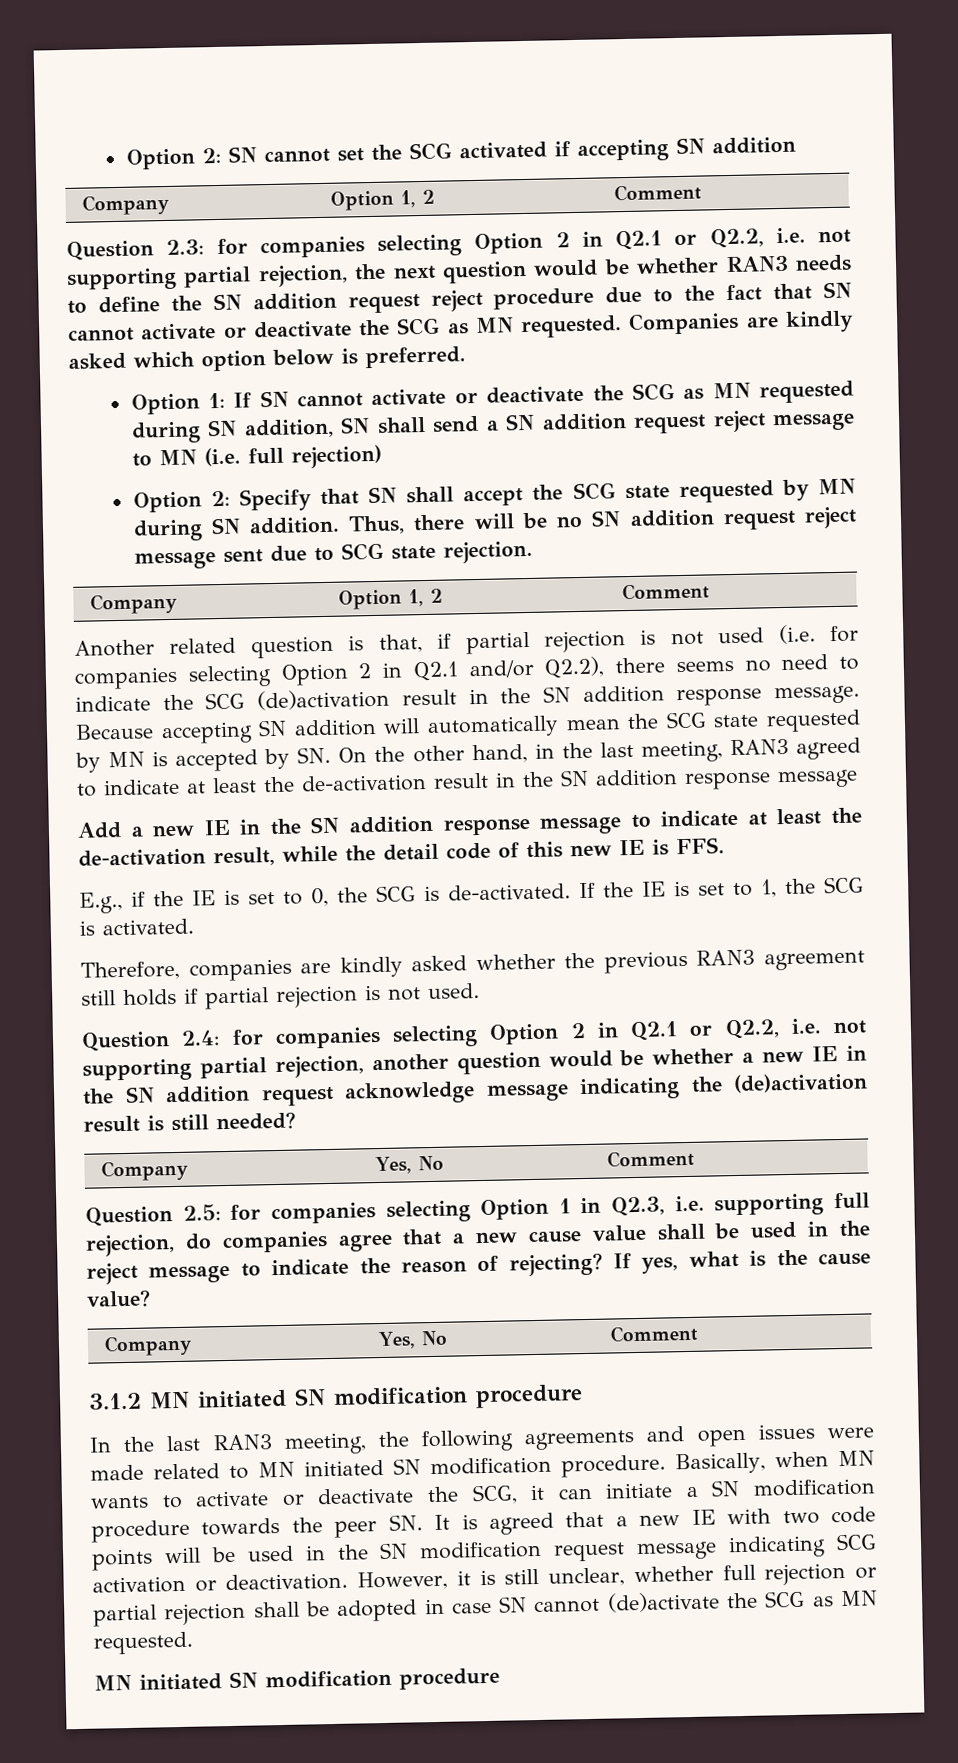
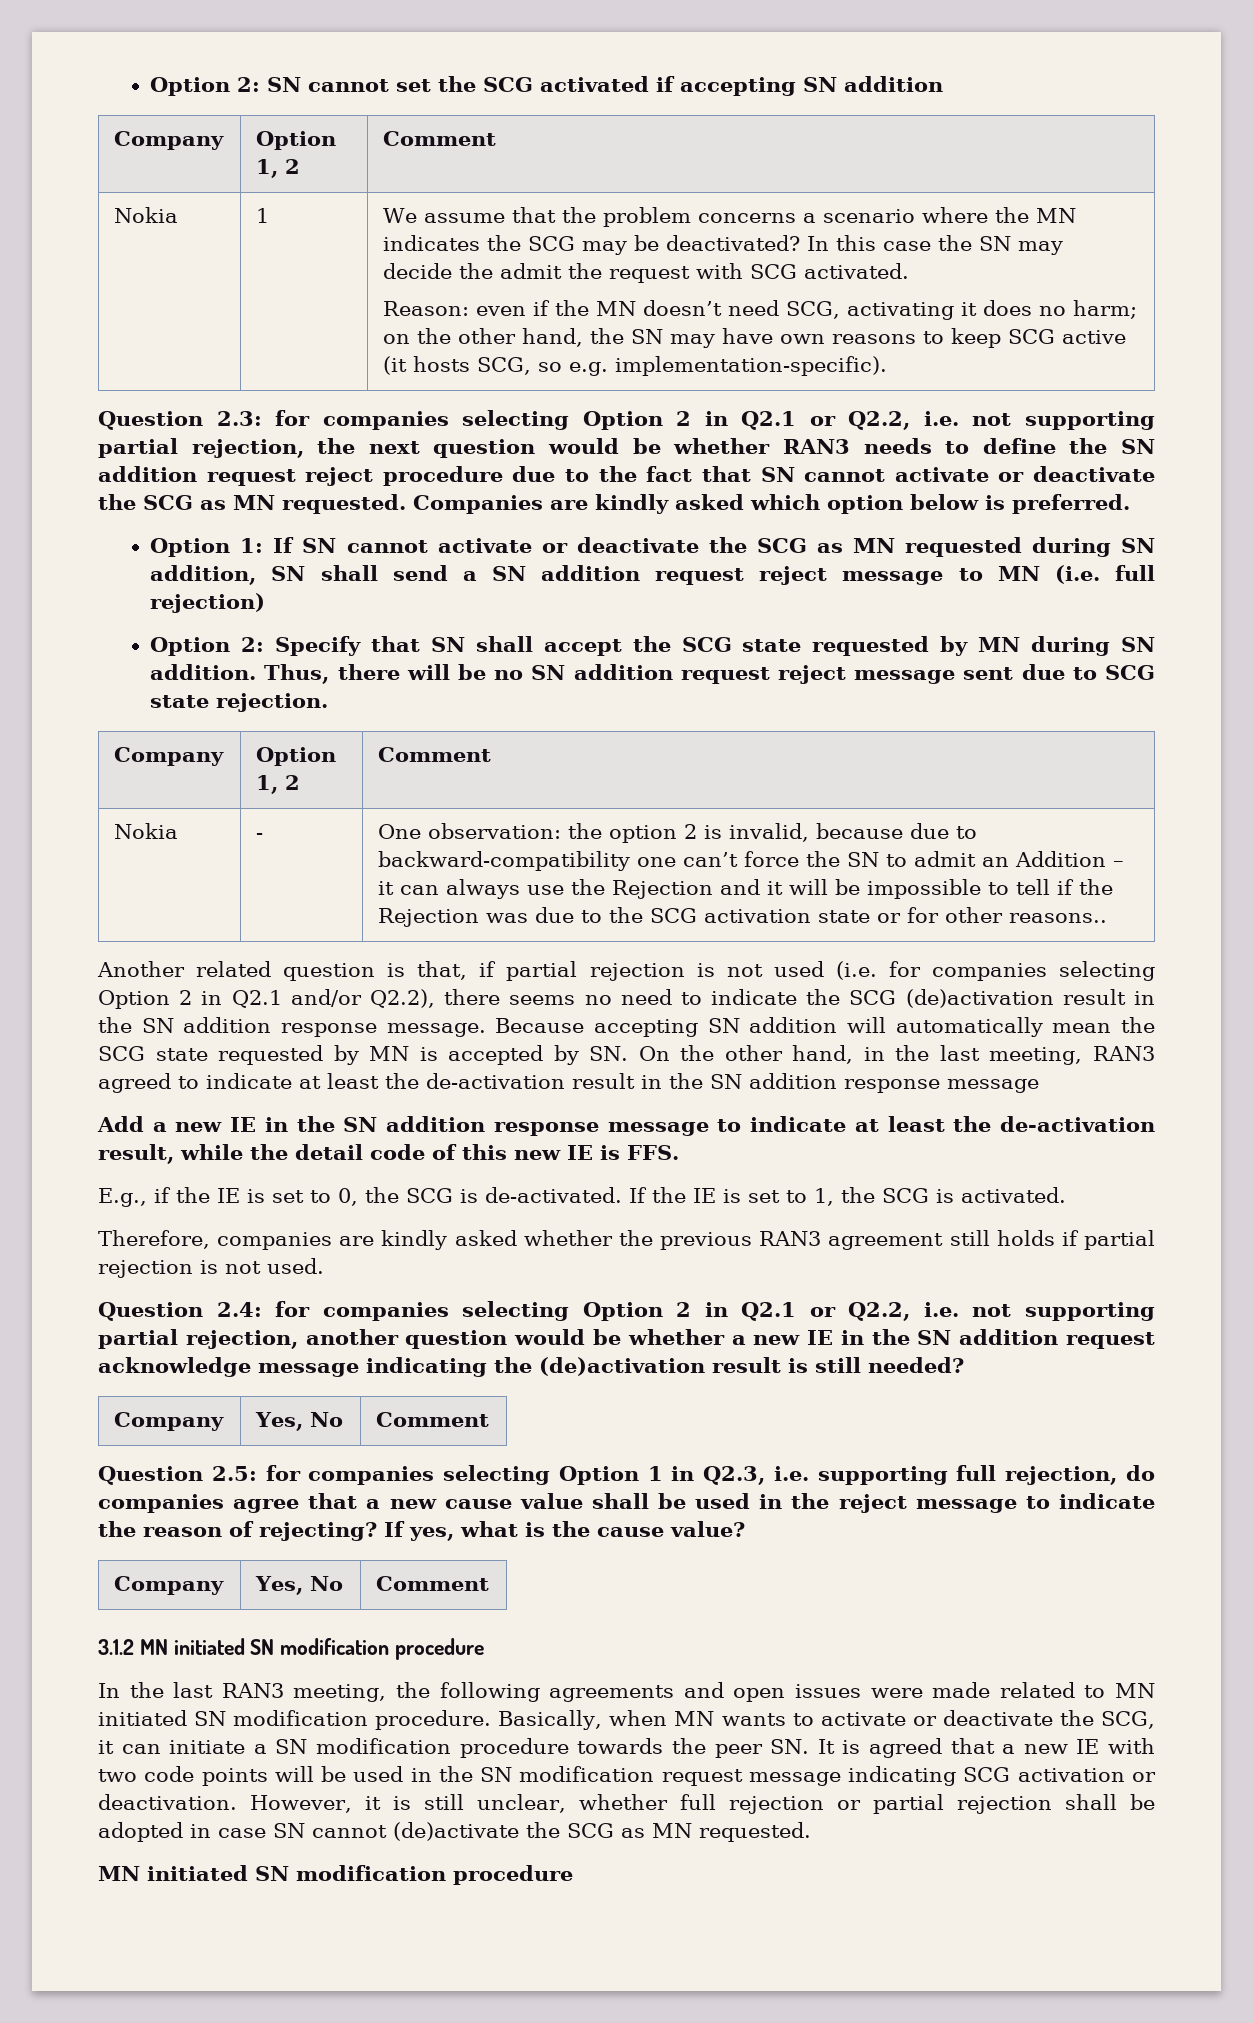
(702, 192) none -> [114,207,179,223] [256,208,270,223] [383,207,1077,227] [383,235,1064,255] [383,263,910,283] [383,300,1138,320] [383,328,1127,348] [383,356,888,376] // Nokia | 1 | We assume that the problem concerns a scenario where the MN indicates the SCG may be deactivated? In this case the SN may decide the admit the request with SCG activated. // Reason: even if the MN doesn’t need SCG, activating it does no harm; on the other hand, the SN may have own reasons to keep SCG active (it hosts SCG, so e.g. implementation-specific).
(710, 591) none -> [114,823,179,839] [256,833,264,839] [378,823,978,843] [378,851,1125,871] [378,879,1114,899] [378,907,1108,927] // Nokia | - | One observation: the option 2 is invalid, because due to backward-compatibility one can’t force the SN to admit an Addition – it can always use the Rejection and it will be impossible to tell if the Rejection was due to the SCG activation state or for other reasons..

